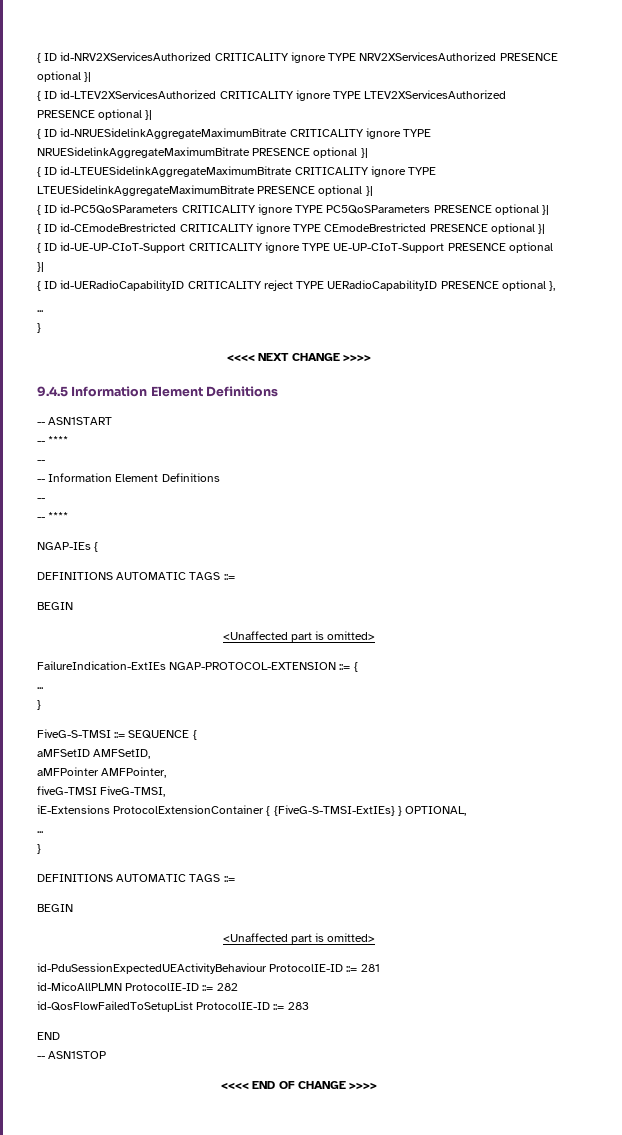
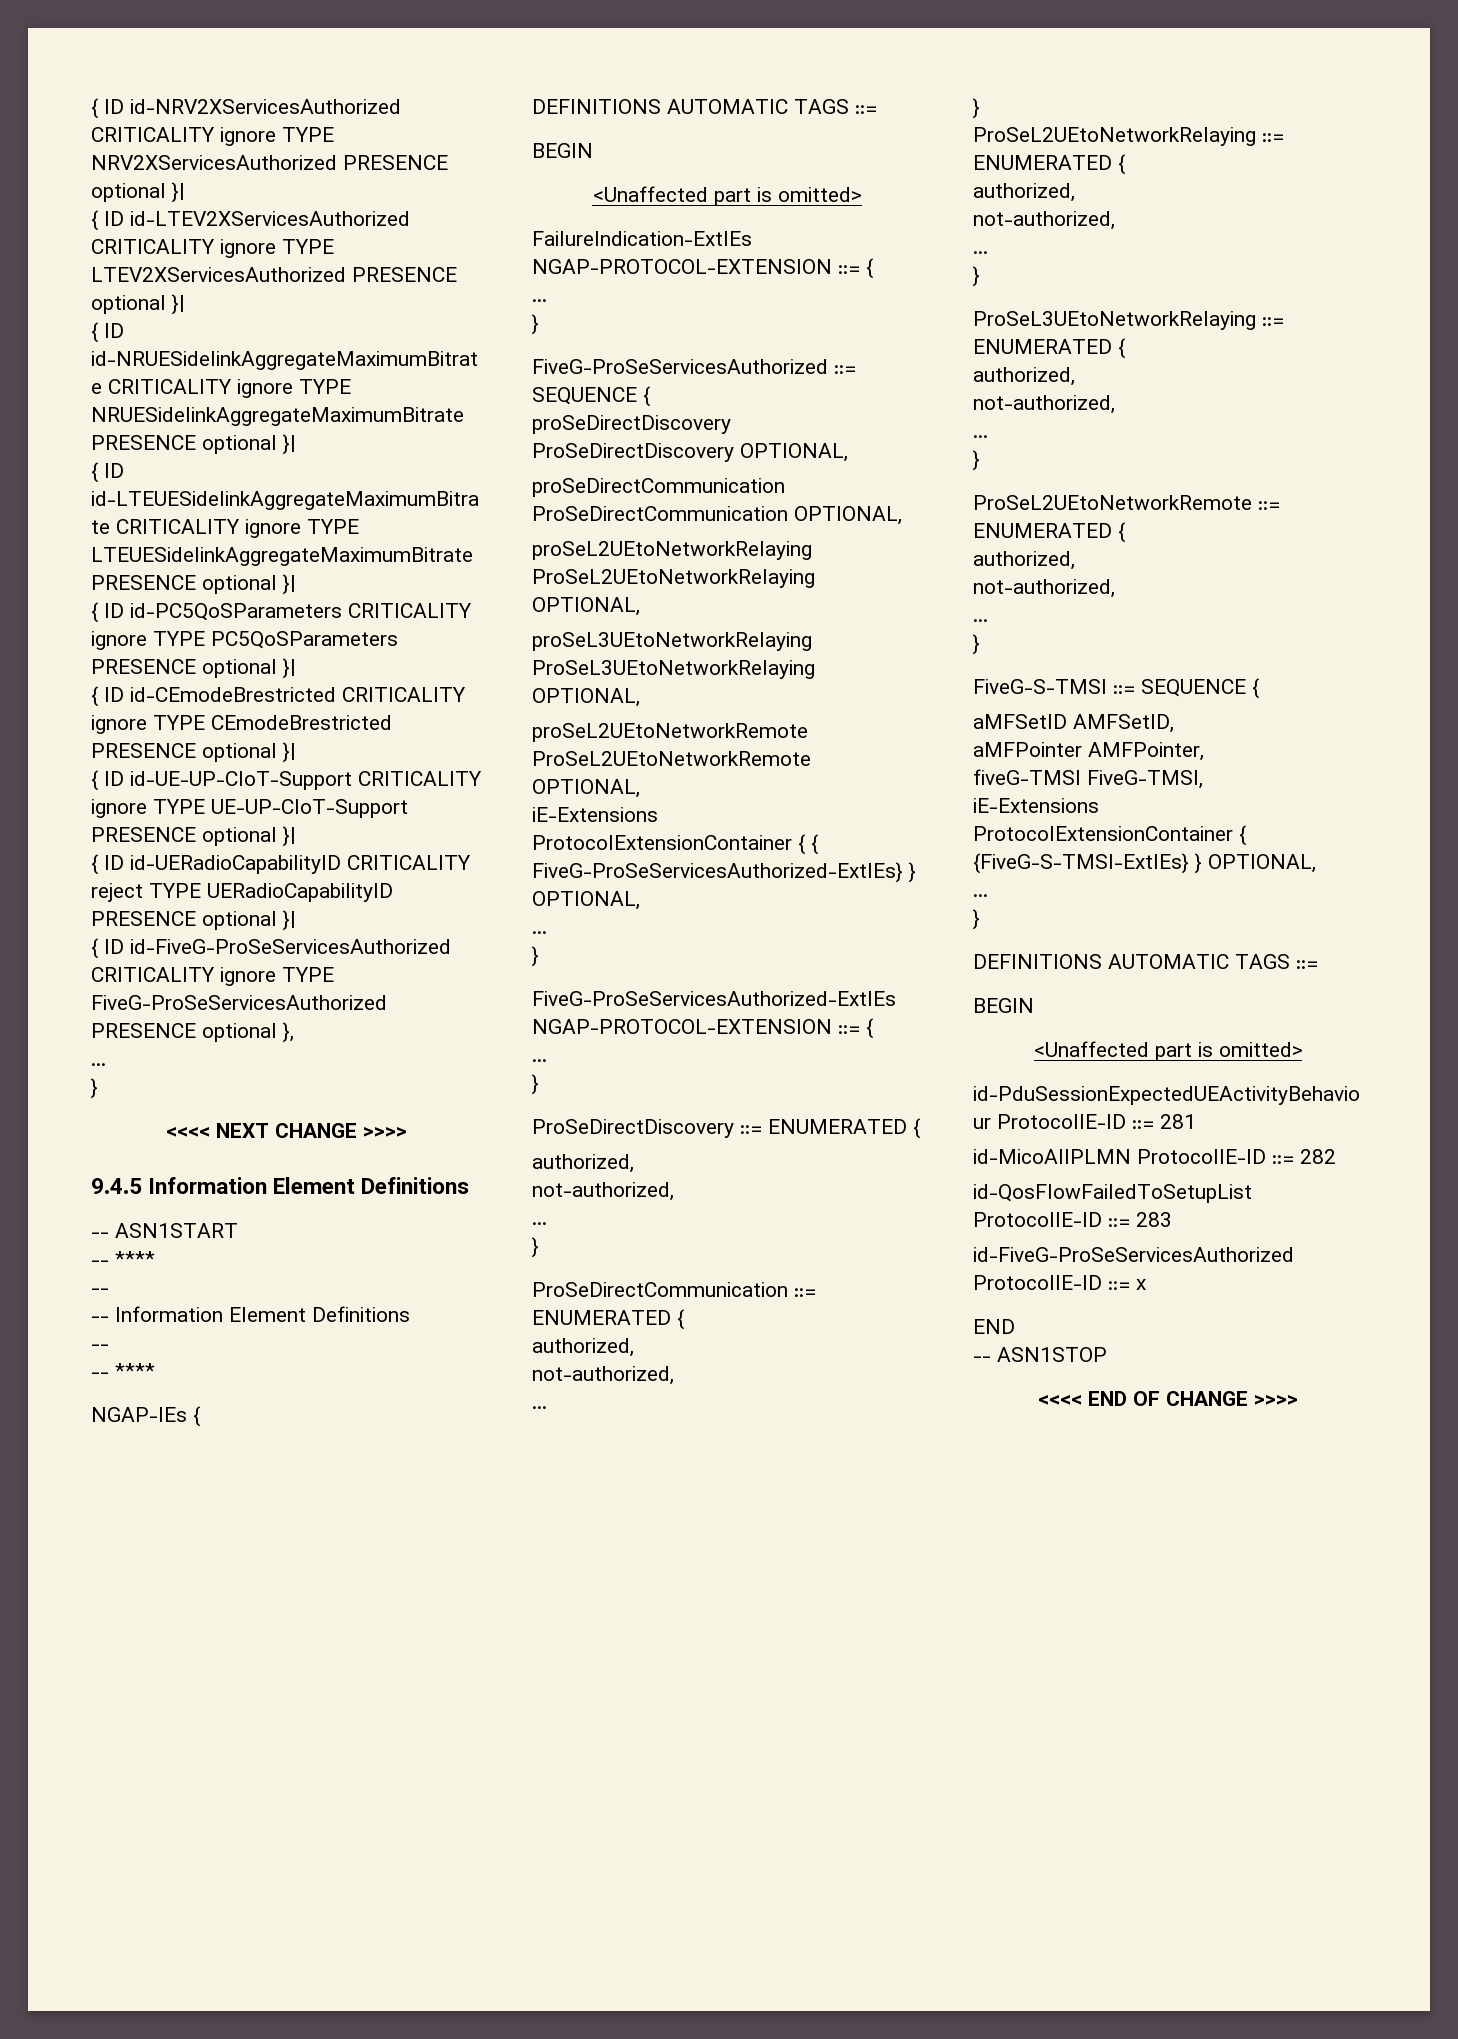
(546, 285) none -> [282,910,296,931] [91,938,451,959] [91,967,334,986] [91,995,387,1010] [91,1023,277,1042] }| // { ID id-FiveG-ProSeServicesAuthorized CRITICALITY ignore TYPE FiveG-ProSeServicesAuthorized PRESENCE optional
(41, 705) none -> [532,359,856,374] [532,386,651,407] [532,415,731,434] [532,443,848,462] [532,478,785,497] [532,506,902,525] [532,541,812,560] [532,569,815,588] [532,597,640,616] [532,632,812,651] [532,660,815,679] [532,688,640,707] [532,723,808,742] [532,751,811,766] [532,779,640,798] [532,807,658,822] [532,834,819,855] [532,862,916,883] [532,891,640,910] [532,931,547,934] [531,946,539,967] [532,991,896,1006] [532,1018,874,1039] [532,1059,547,1062] [531,1074,539,1095] [532,1118,921,1139] [532,1154,634,1173] [532,1182,674,1201] [532,1222,547,1225] [531,1237,539,1258] [532,1282,816,1297] [532,1309,685,1330] [532,1338,634,1357] [532,1366,674,1385] [532,1406,547,1409] [972,98,980,119] [973,127,1284,146] [973,154,1126,175] [973,183,1075,202] [973,211,1115,230] [973,251,988,254] [972,266,980,287] [973,311,1284,330] [973,338,1126,359] [973,367,1075,386] [973,395,1115,414] [973,435,988,438] [972,450,980,471] [973,495,1280,510] [973,522,1126,543] [973,551,1075,570] [973,579,1115,598] [973,619,988,622] [972,634,980,655] // FiveG-ProSeServicesAuthorized ::= SEQUENCE { // proSeDirectDiscovery ProSeDirectDiscovery OPTIONAL, // proSeDirectCommunication ProSeDirectCommunication OPTIONAL, // proSeL2UEtoNetworkRelaying ProSeL2UEtoNetworkRelaying OPTIONAL, // proSeL3UEtoNetworkRelaying ProSeL3UEtoNetworkRelaying OPTIONAL, // proSeL2UEtoNetworkRemote ProSeL2UEtoNetworkRemote OPTIONAL, // iE-Extensions ProtocolExtensionContainer { { FiveG-ProSeServicesAuthorized-ExtIEs} } OPTIONAL, // ... // } // FiveG-ProSeServicesAuthorized-ExtIEs NGAP-PROTOCOL-EXTENSION ::= { // ... // } // ProSeDirectDiscovery ::= ENUMERATED { // authorized, // not-authorized, // ... // } // ProSeDirectCommunication ::= ENUMERATED { // authorized, // not-authorized, // ... // } // ProSeL2UEtoNetworkRelaying ::= ENUMERATED { // authorized, // not-authorized, // ... // } // ProSeL3UEtoNetworkRelaying ::= ENUMERATED { // authorized, // not-authorized, // ... // } // ProSeL2UEtoNetworkRemote ::= ENUMERATED { // authorized, // not-authorized, // ... // }
(309, 1006) none -> [973,1247,1294,1262] [973,1275,1146,1290] // id-FiveG-ProSeServicesAuthorized ProtocolIE-ID ::= x

